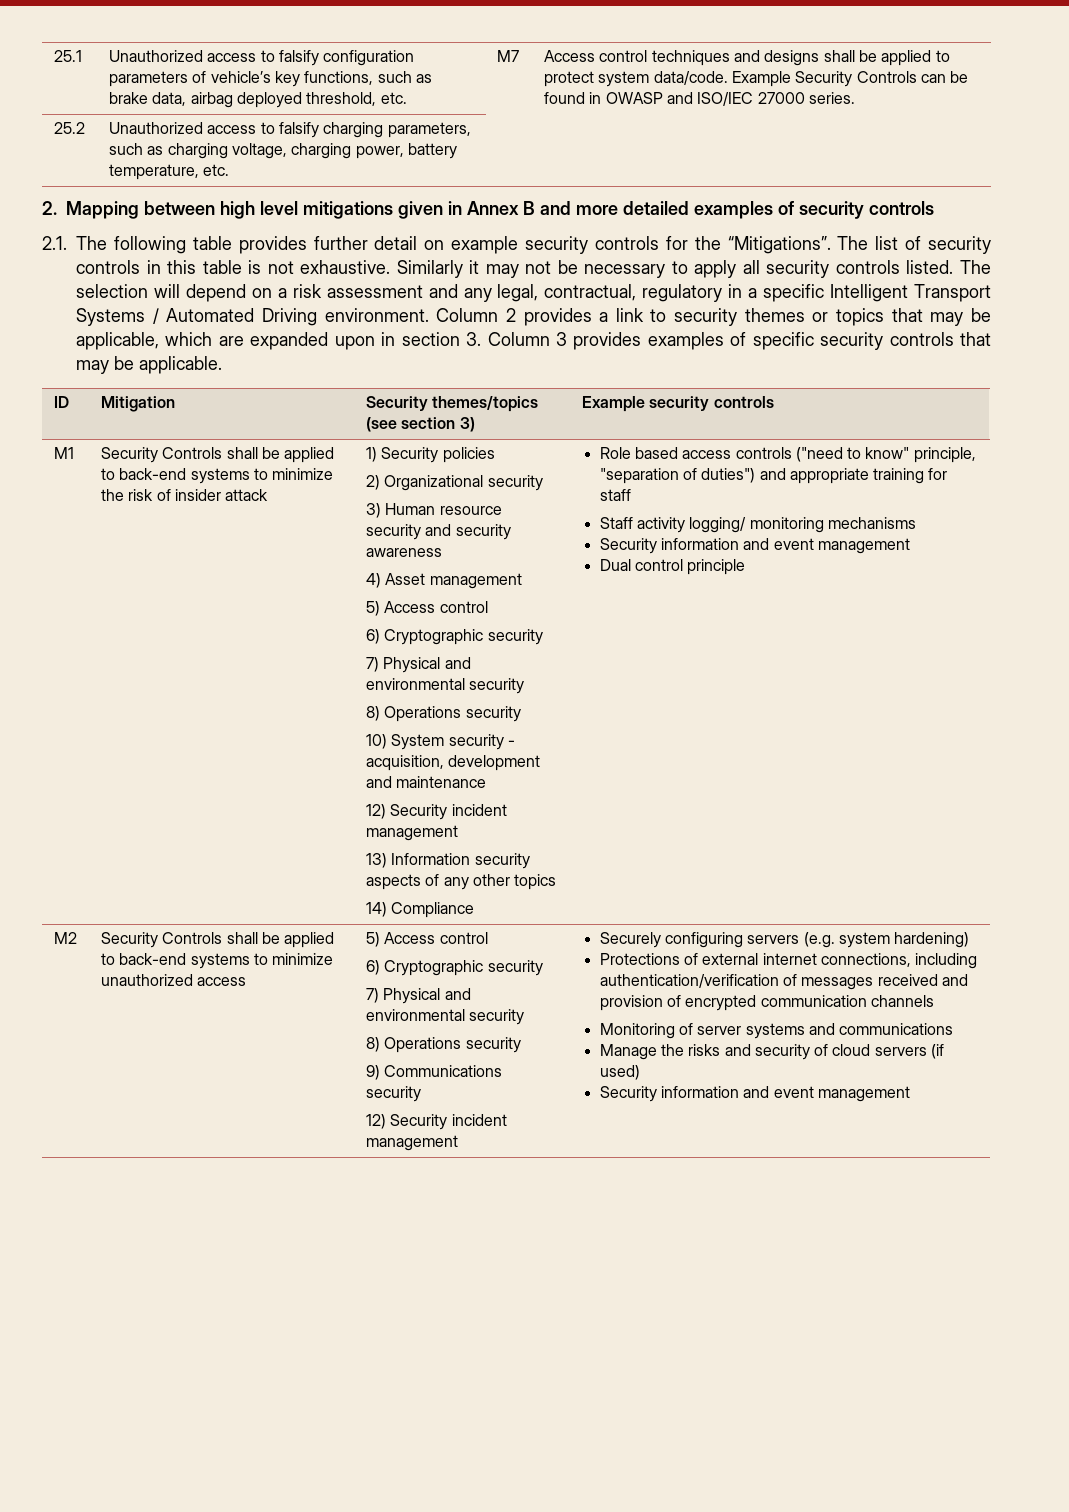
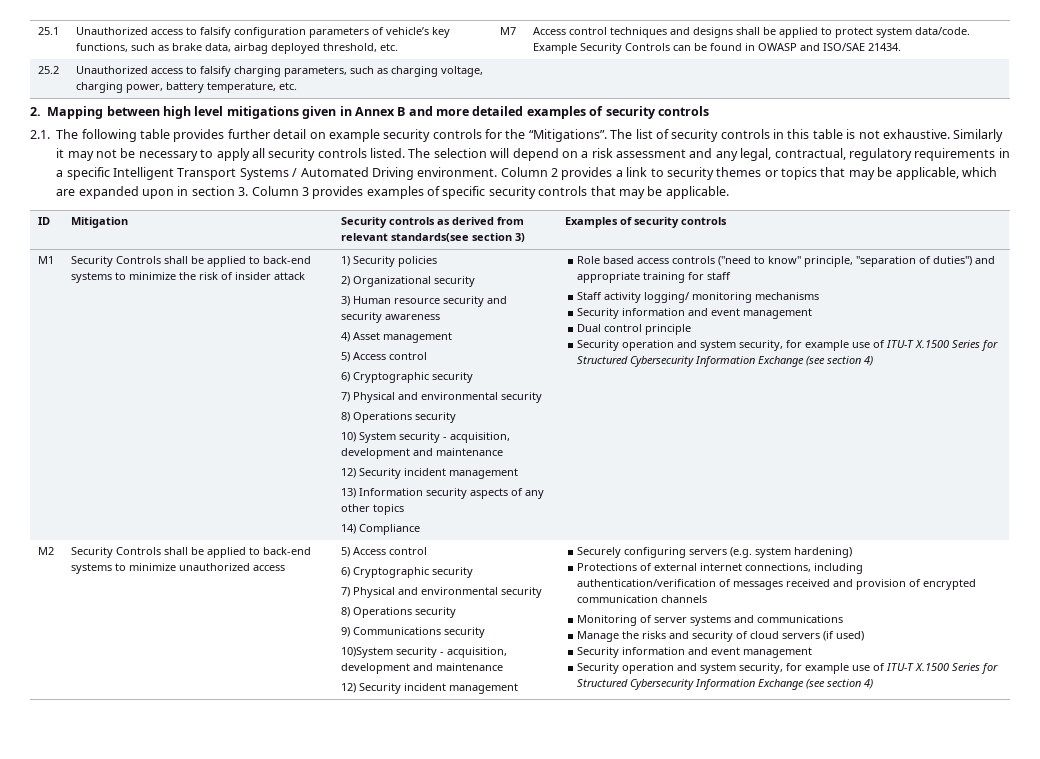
[697,92,855,106] ISO/IEC 27000 series. -> [823,43,902,51] ISO/SAE 21434.
(723, 293) none -> [914,148,996,161] requirements
[432,396,539,412] [365,417,397,432] themes/topics (see -> [389,217,525,225] [341,233,470,242] controls as derived from relevant standards(see
[581,396,645,412] Example -> [565,217,633,228] Examples of
(746, 567) none -> [577,340,999,351] [577,356,874,367] // Security operation and system security, for example use of ITU-T X.1500 Series for Structured Cybersecurity Information Exchange (see section 4)
(421, 1094) none -> [341,647,508,658] [341,663,504,674] // 10)System security - acquisition, development and maintenance
(910, 1094) none -> [577,663,999,674] [577,679,874,690] // Security operation and system security, for example use of ITU-T X.1500 Series for Structured Cybersecurity Information Exchange (see section 4)

